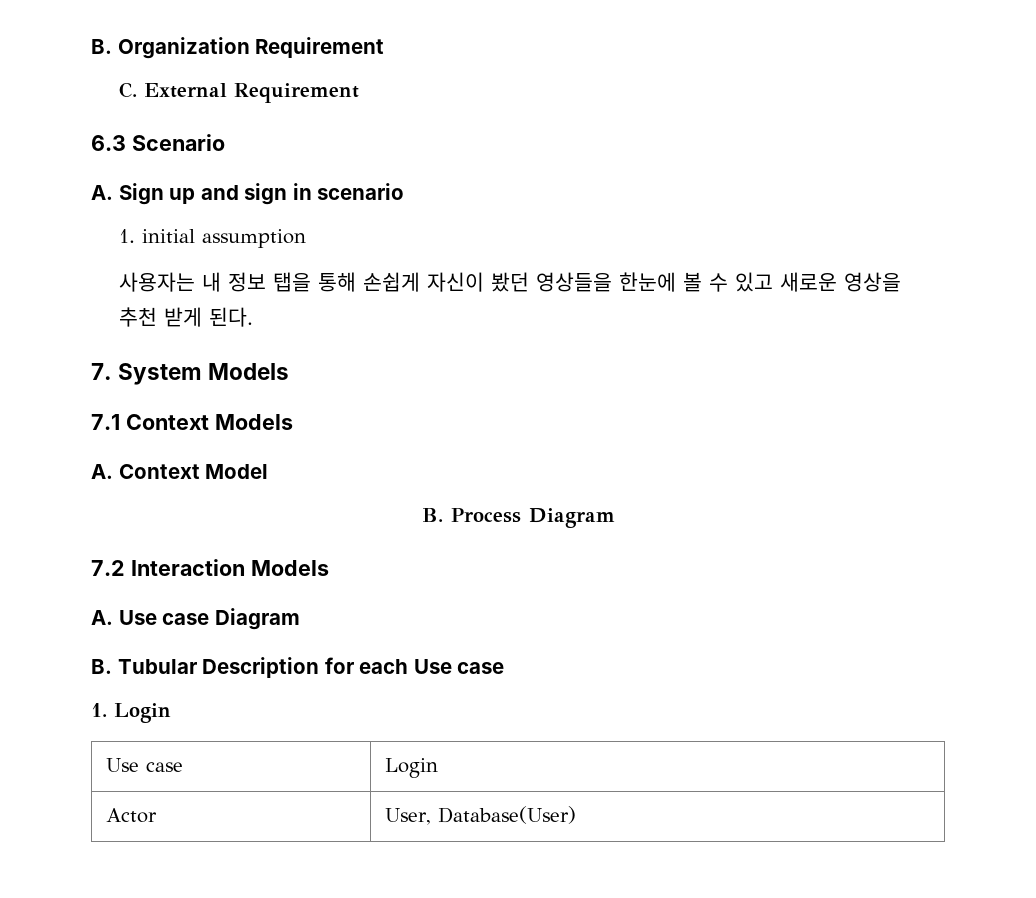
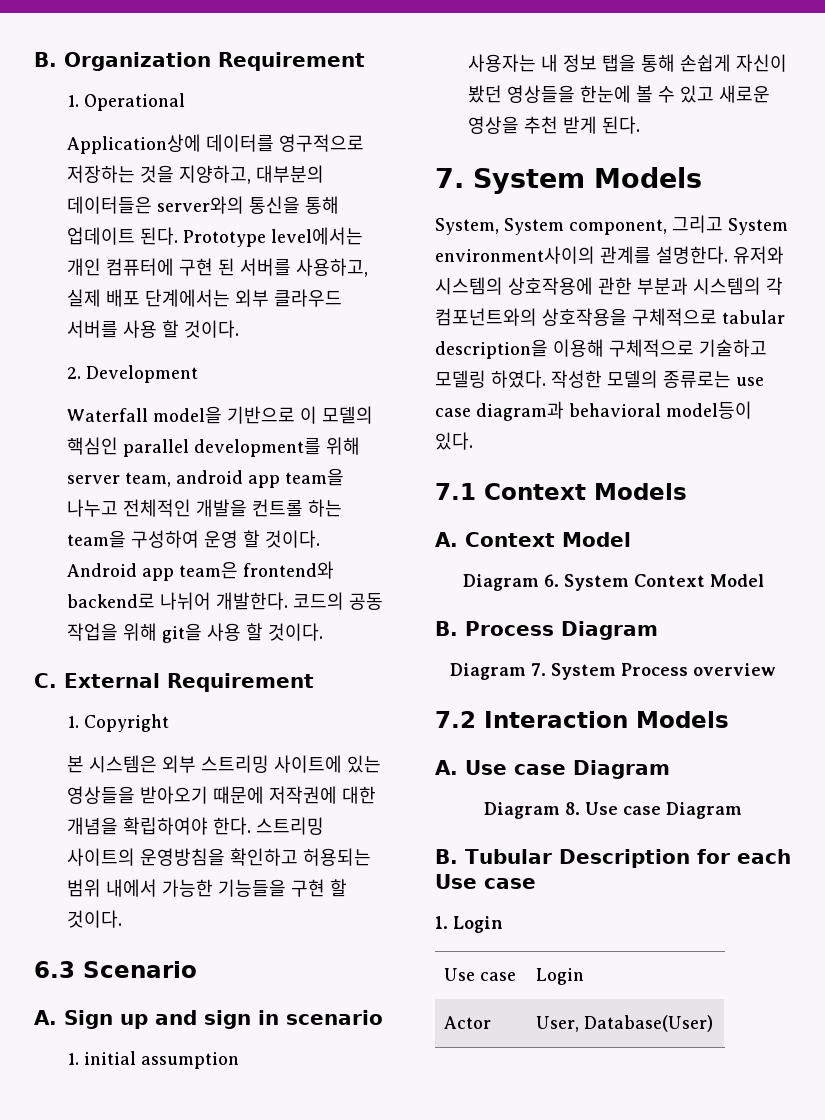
[119,82,360,103] C. External Requirement -> [67,93,186,111] [67,134,365,154] [67,165,325,184] [67,196,340,214] [67,227,364,247] [67,258,369,277] [67,289,343,307] [67,320,240,338] [67,365,199,383] [67,406,374,424] [67,437,361,457] [67,468,345,488] [67,499,343,517] [67,530,321,548] [67,561,335,581] [67,592,384,610] [67,623,324,643] [34,673,314,692] [67,714,170,732] [67,755,382,773] [67,786,377,804] [67,817,325,835] [67,848,372,866] [67,879,348,897] [67,910,123,928] 1. Operational // Application상에 데이터를 영구적으로 저장하는 것을 지양하고, 대부분의 데이터들은 server와의 통신을 통해 업데이트 된다. Prototype level에서는 개인 컴퓨터에 구현 된 서버를 사용하고, 실제 배포 단계에서는 외부 클라우드 서버를 사용 할 것이다. // 2. Development // Waterfall model을 기반으로 이 모델의 핵심인 parallel development를 위해 server team, android app team을 나누고 전체적인 개발을 컨트롤 하는 team을 구성하여 운영 할 것이다. Android app team은 frontend와 backend로 나뉘어 개발한다. 코드의 공동 작업을 위해 git을 사용 할 것이다. // C. External Requirement // 1. Copyright // 본 시스템은 외부 스트리밍 사이트에 있는 영상들을 받아오기 때문에 저작권에 대한 개념을 확립하여야 한다. 스트리밍 사이트의 운영방침을 확인하고 허용되는 범위 내에서 가능한 기능들을 구현 할 것이다.
(290, 371) none -> [435,215,788,235] [435,246,784,264] [435,277,783,295] [435,308,785,326] [435,339,767,359] [435,370,764,388] [435,401,752,421] [435,432,473,450] // System, System component, 그리고 System environment사이의 관계를 설명한다. 유저와 시스템의 상호작용에 관한 부분과 시스템의 각 컴포넌트와의 상호작용을 구체적으로 tabular description을 이용해 구체적으로 기술하고 모델링 하였다. 작성한 모델의 종류로는 use case diagram과 behavioral model등이 있다.
[421,508,615,528] B. Process Diagram -> [462,574,764,591] [435,621,658,640] [450,663,776,680] Diagram 6. System Context Model // B. Process Diagram // Diagram 7. System Process overview
(300, 619) none -> [484,802,742,819] // Diagram 8. Use case Diagram

